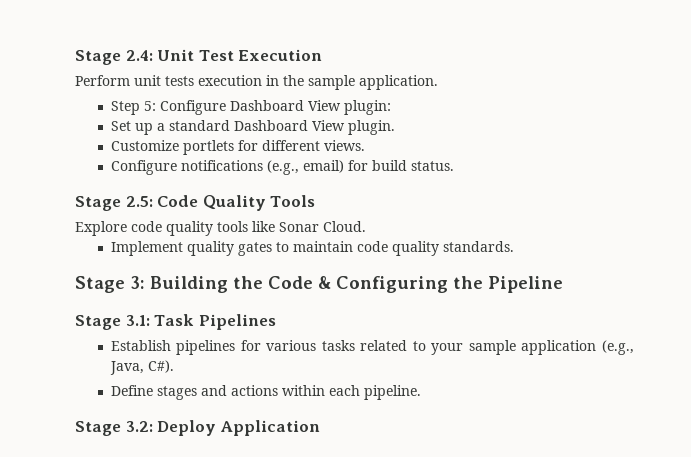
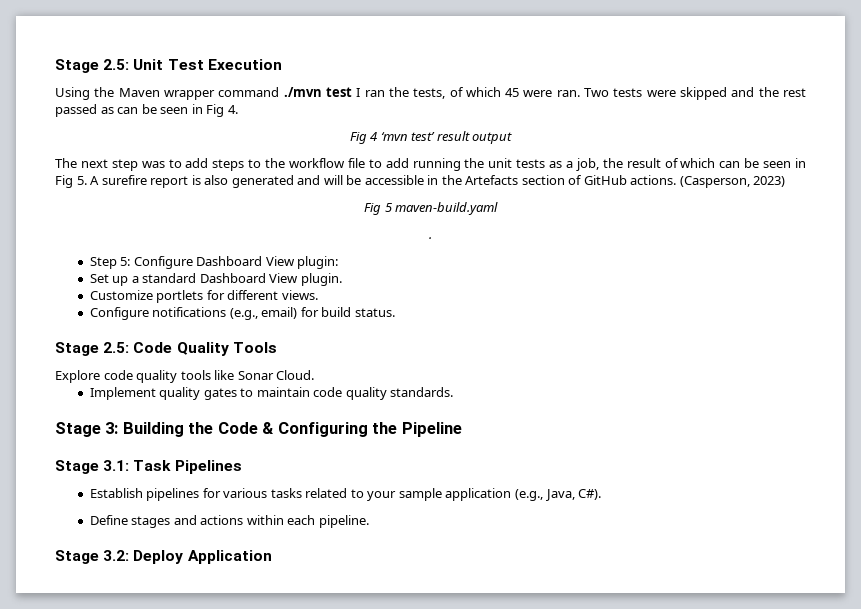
[75,50,153,65] Stage 2.4: -> [55,59,130,73] Stage 2.5:
[75,75,438,90] Perform unit tests execution in the sample application. -> [55,87,807,100] [55,104,238,117] [349,131,513,144] [55,158,807,171] [55,175,786,188] [363,202,499,215] [429,237,432,239] Using the Maven wrapper command ./mvn test I ran the tests, of which 45 were ran. Two tests were skipped and the rest passed as can be seen in Fig 4. // Fig 4 ‘mvn test’ result output // The next step was to add steps to the workflow file to add running the unit tests as a job, the result of which can be seen in Fig 5. A surefire report is also generated and will be accessible in the Artefacts section of GitHub actions. (Casperson, 2023) // Fig 5 maven-build.yaml // .

